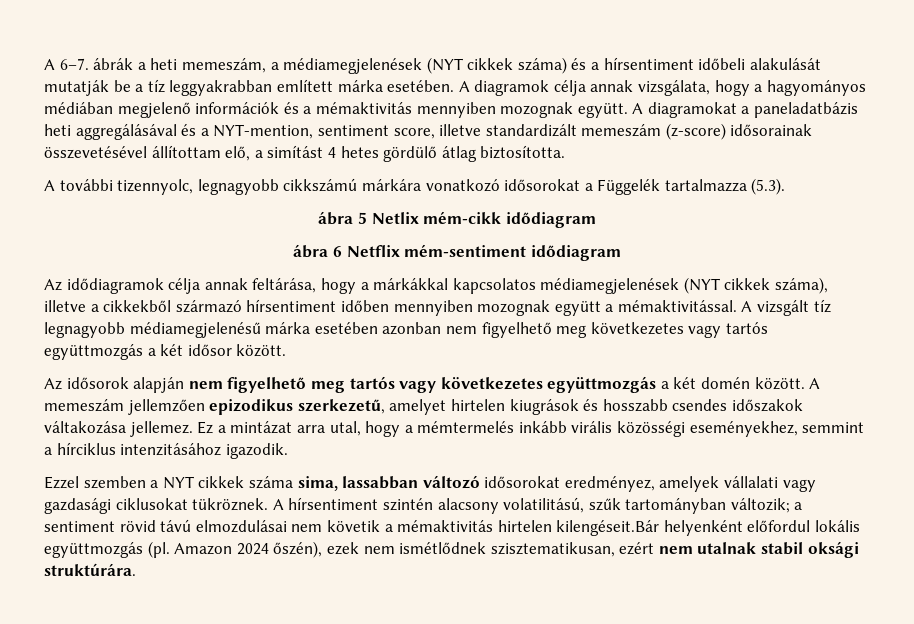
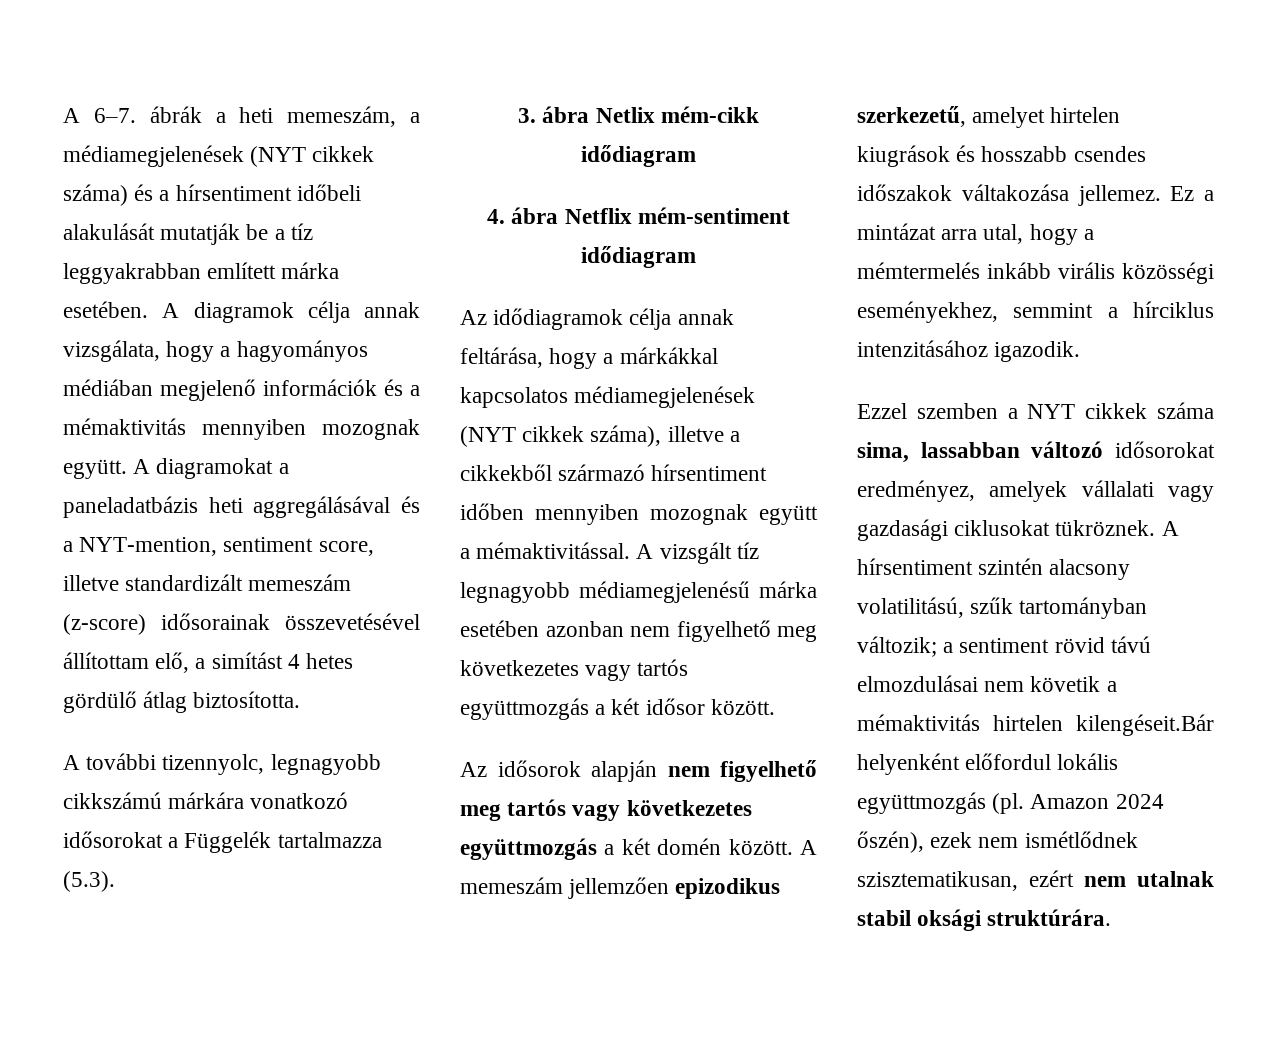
[318,211,367,225] ábra 5 -> [518,106,590,123] 3. ábra
[293,244,342,258] ábra 6 -> [487,207,559,224] 4. ábra

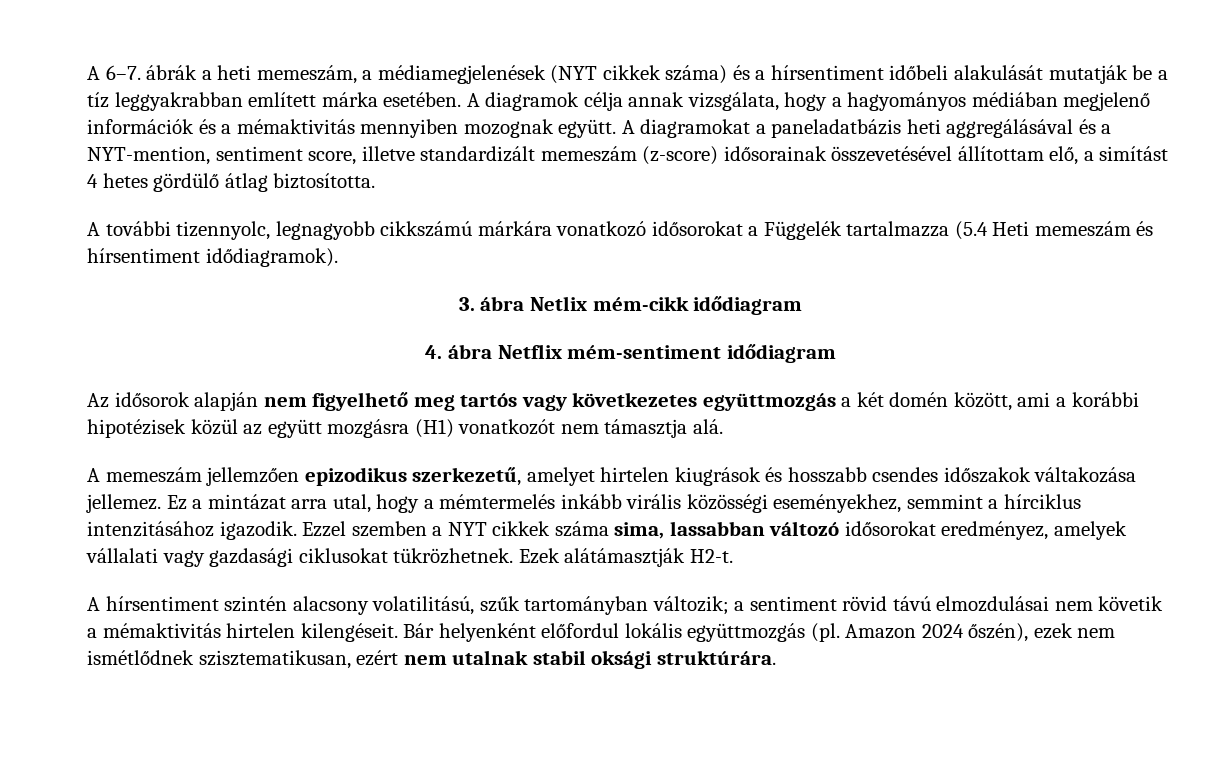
[63,871,115,892] (5.3). -> [954,221,1154,240] [87,248,338,267] (5.4 Heti memeszám és hírsentiment idődiagramok).
[460,308,734,330] [460,347,718,369] [460,386,756,408] [460,425,740,447] [460,464,768,481] [460,503,818,525] [460,542,759,564] [460,581,817,603] [460,620,817,642] [460,659,689,681] [460,698,775,720] // Az idődiagramok célja annak feltárása, hogy a márkákkal kapcsolatos médiamegjelenések (NYT cikkek száma), illetve a cikkekből származó hírsentiment időben mennyiben mozognak együtt a mémaktivitással. A vizsgált tíz legnagyobb médiamegjelenésű márka esetében azonban nem figyelhető meg következetes vagy tartós együttmozgás a két idősor között. -> (836, 353) none
[728,839,793,855] között. -> [953,392,1139,411] [87,419,723,438] között, ami a korábbi hipotézisek közül az együtt mozgásra (H1) vonatkozót nem támasztja alá. //
(1081, 351) // -> (297, 530) none
[1055,520,1156,536] tükröznek. -> [393,548,733,567] tükrözhetnek. Ezek alátámasztják H2-t. //
[1076,714,1214,736] kilengéseit.Bár -> [300,623,435,642] kilengéseit. Bár

